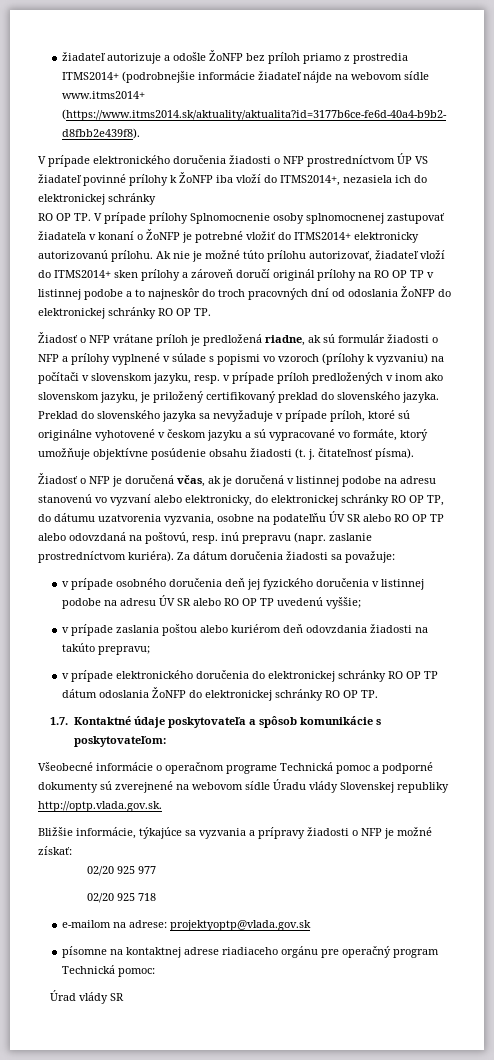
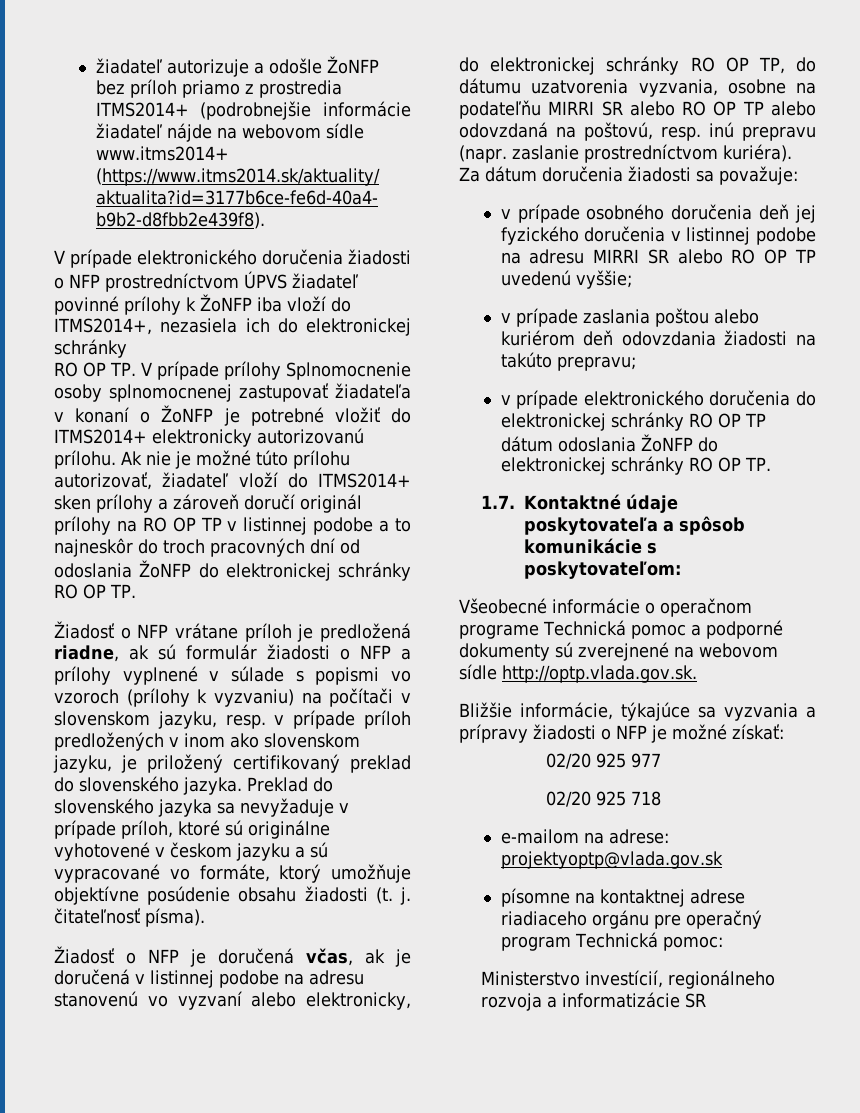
[397,153,428,164] ÚP VS -> [244,271,287,289] ÚPVS
[329,511,345,522] ÚV -> [548,101,595,115] MIRRI
[159,595,176,606] ÚV -> [593,249,640,263] MIRRI
[273,779,449,793] Úradu vlády Slovenskej republiky -> (497, 672) none
[50,990,109,1004] Úrad vlády -> [480,970,775,989] [480,992,680,1011] Ministerstvo investícií, regionálneho rozvoja a informatizácie

